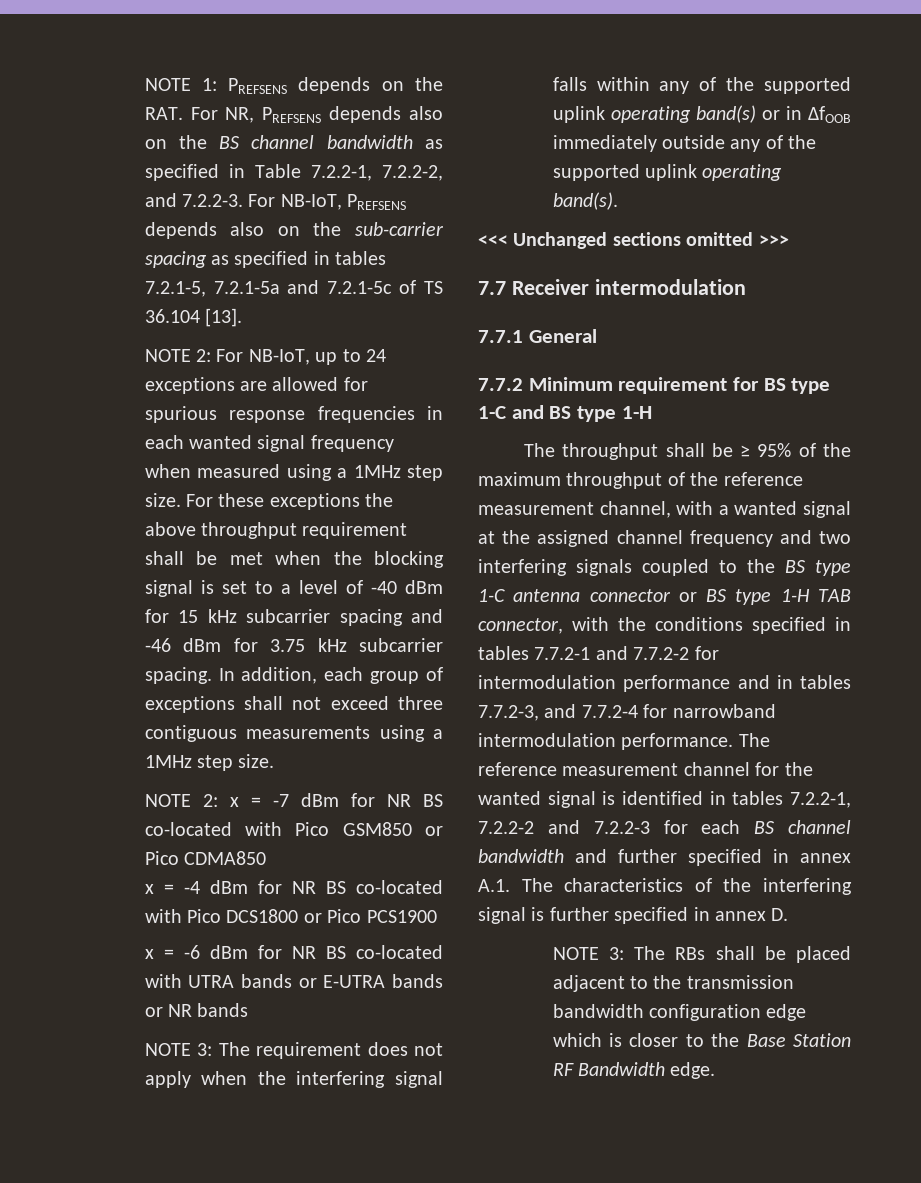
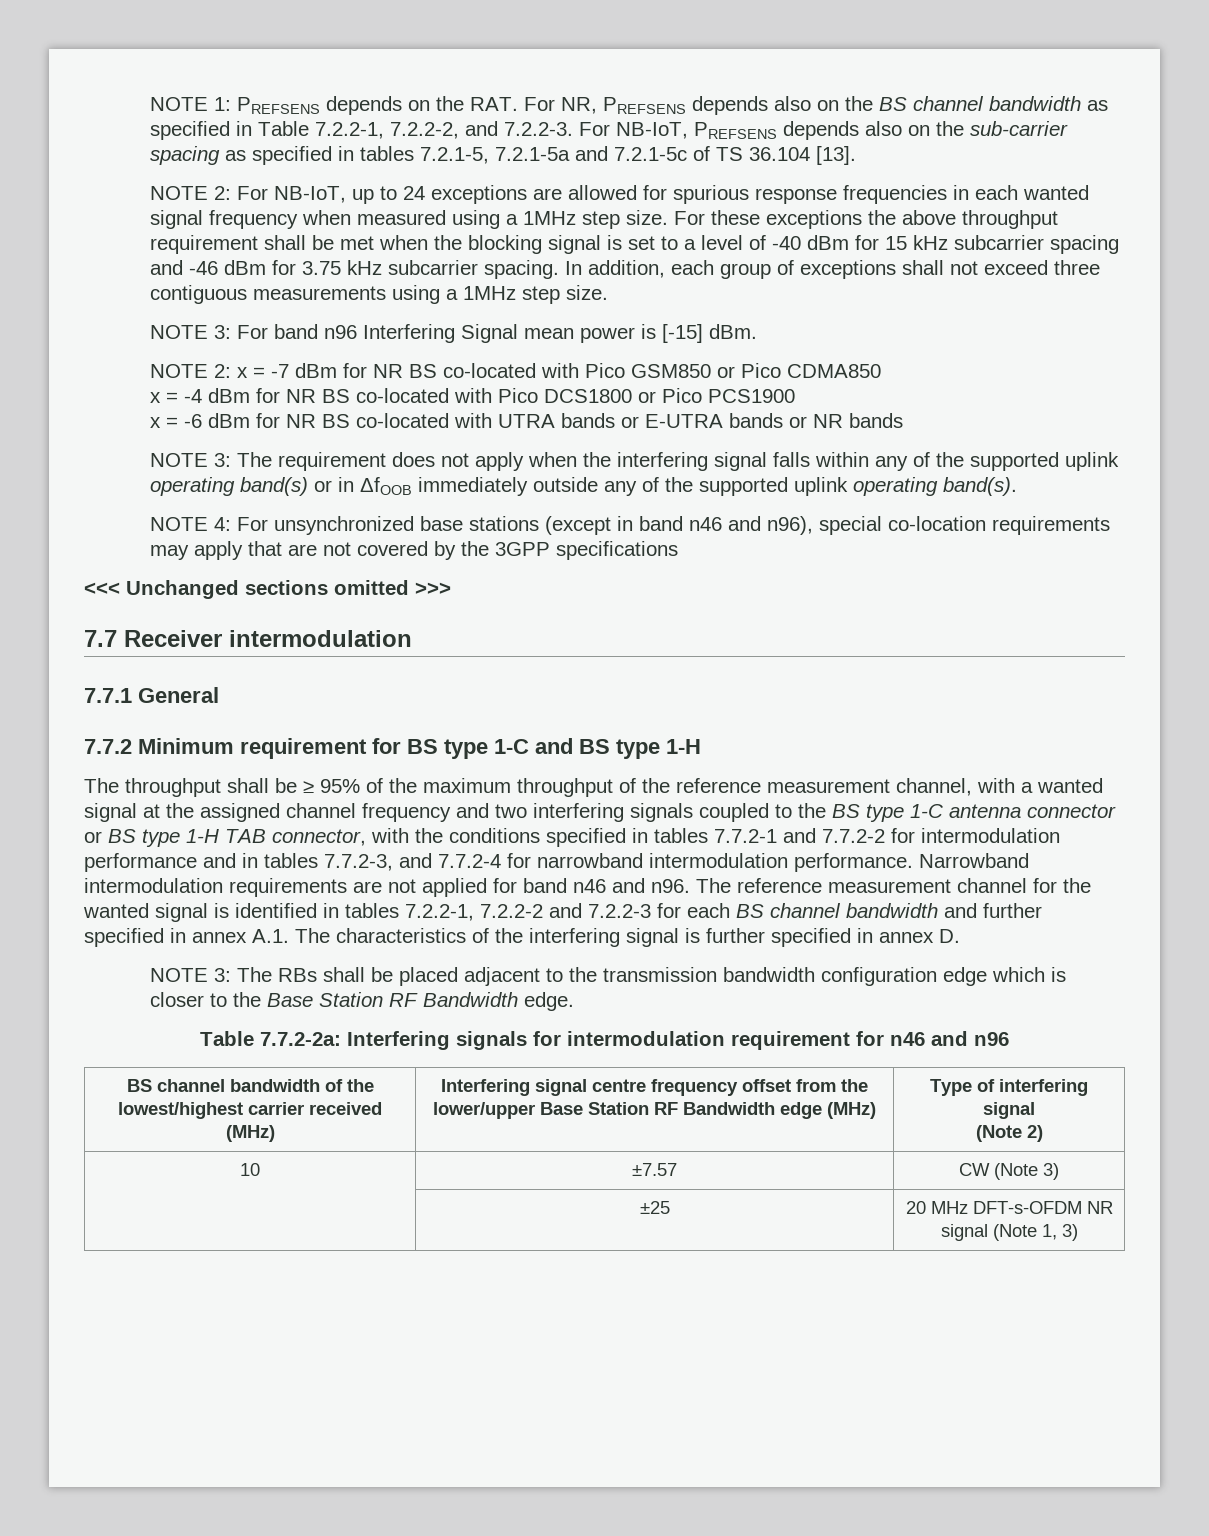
(275, 761) none -> [149,324,757,343] // NOTE 3: For band n96 Interfering Signal mean power is [-15] dBm.
(618, 201) none -> [149,516,1110,535] [149,541,678,560] // NOTE 4: For unsynchronized base stations (except in band n46 and n96), special co-location requirements may apply that are not covered by the 3GPP specifications
(734, 741) none -> [919,853,1029,868] [84,878,690,897] Narrowband intermodulation requirements are not applied for band n46 and n96.
(716, 1070) none -> [200,1031,1009,1050] [126,1079,374,1092] [118,1102,382,1119] [225,1125,275,1142] [441,1079,868,1096] [433,1102,876,1119] [930,1079,1088,1096] [983,1102,1035,1119] [975,1125,1043,1142] [240,1163,260,1176] [632,1163,677,1176] [959,1163,1059,1180] [639,1201,670,1214] [905,1201,1113,1214] [940,1224,1078,1241] // Table 7.7.2-2a: Interfering signals for intermodulation requirement for n46 and n96 // BS channel bandwidth of the lowest/highest carrier received (MHz) | Interfering signal centre frequency offset from the lower/upper Base Station RF Bandwidth edge (MHz) | Type of interfering signal // (Note 2) // 10 | ±7.57 | CW (Note 3) // | ±25 | 20 MHz DFT-s-OFDM NR signal (Note 1, 3)

